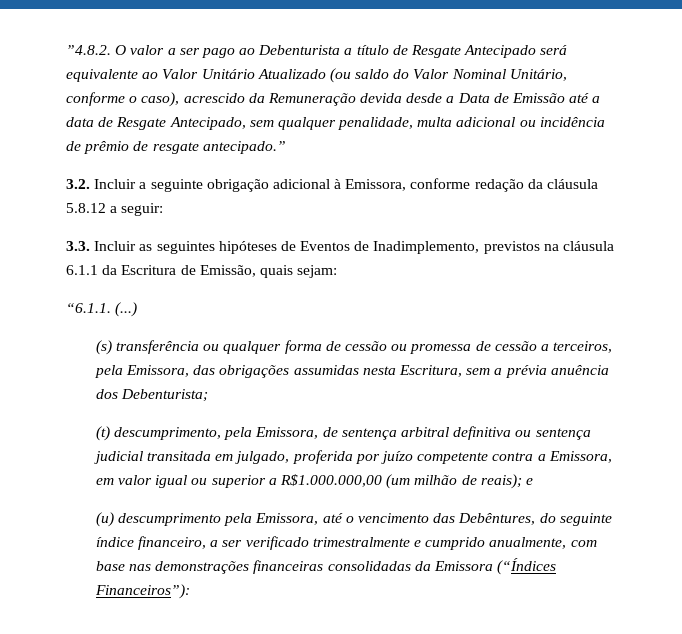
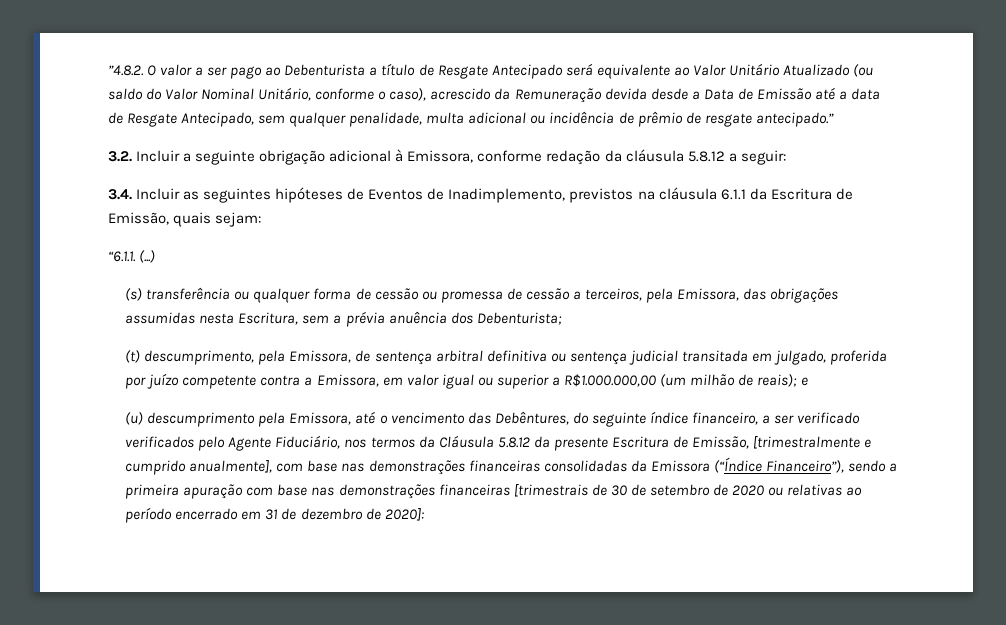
[66,241,90,251] 3.3. -> [108,189,132,200] 3.4.
[312,537,410,547] trimestralmente -> [125,435,860,451] verificados pelo Agente Fiduciário, nos termos da Cláusula 5.8.12 da presente Escritura de Emissão, [trimestralmente
[489,537,567,549] anualmente, -> [189,460,273,473] anualmente],
[497,558,557,575] [94,584,190,599] (“Índices Financeiros”): -> [713,457,897,473] [125,484,863,499] [125,507,424,523] (“Índice Financeiro”), sendo a primeira apuração com base nas demonstrações financeiras [trimestrais de 30 de setembro de 2020 ou relativas ao período encerrado em 31 de dezembro de 2020]:

